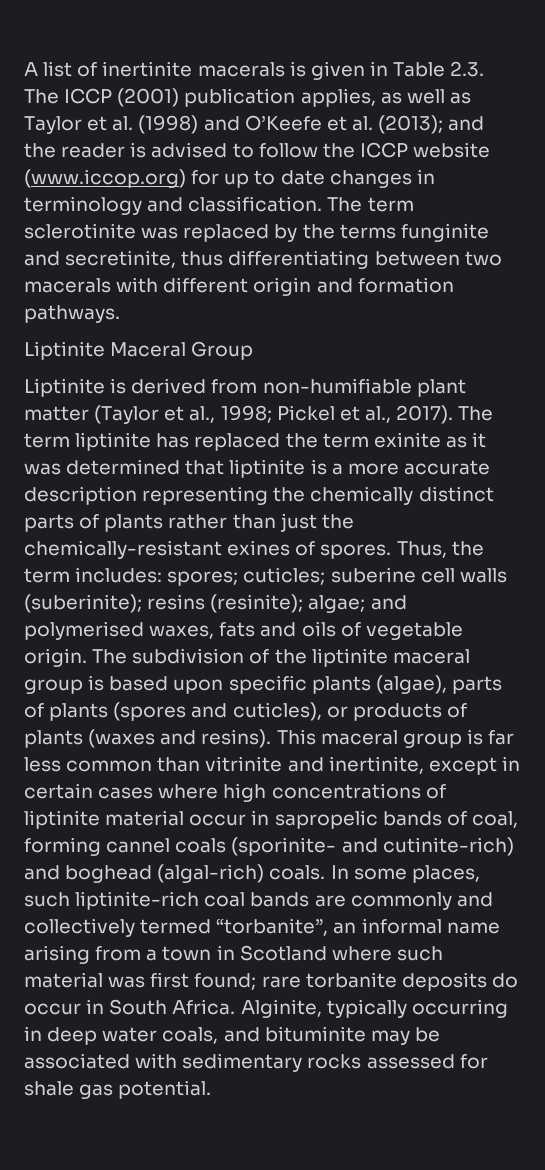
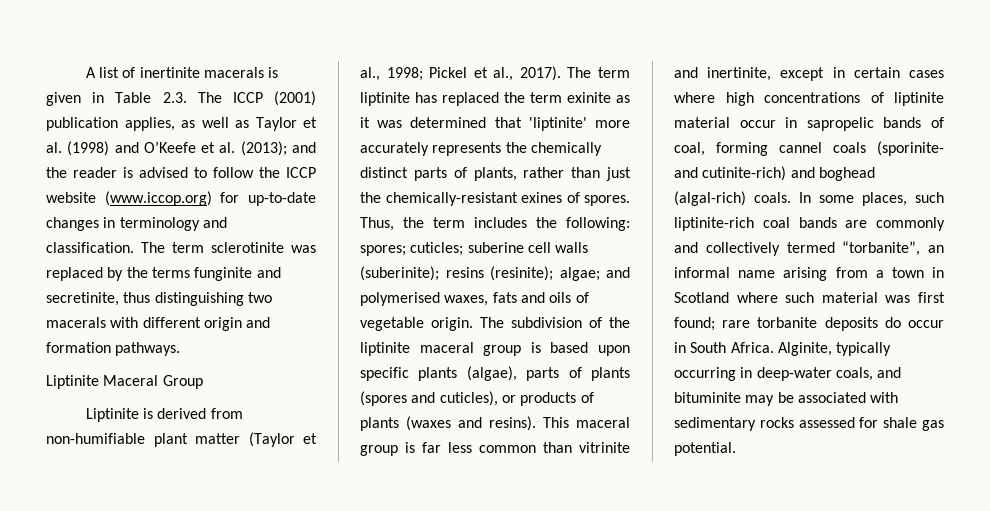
[224,170,325,188] up to date -> [248,192,317,206] up-to-date
[228,250,460,269] differentiating between -> [154,292,244,306] distinguishing
[229,459,490,478] [24,486,269,505] liptinite is a more accurate description representing -> [528,117,630,131] [360,142,502,156] 'liptinite' more accurately represents
[104,514,164,532] plants -> [473,167,517,181] plants,
[75,567,163,583] includes: -> [474,217,630,231] includes the following:
[47,1027,158,1045] deep water -> [756,367,832,381] deep-water

